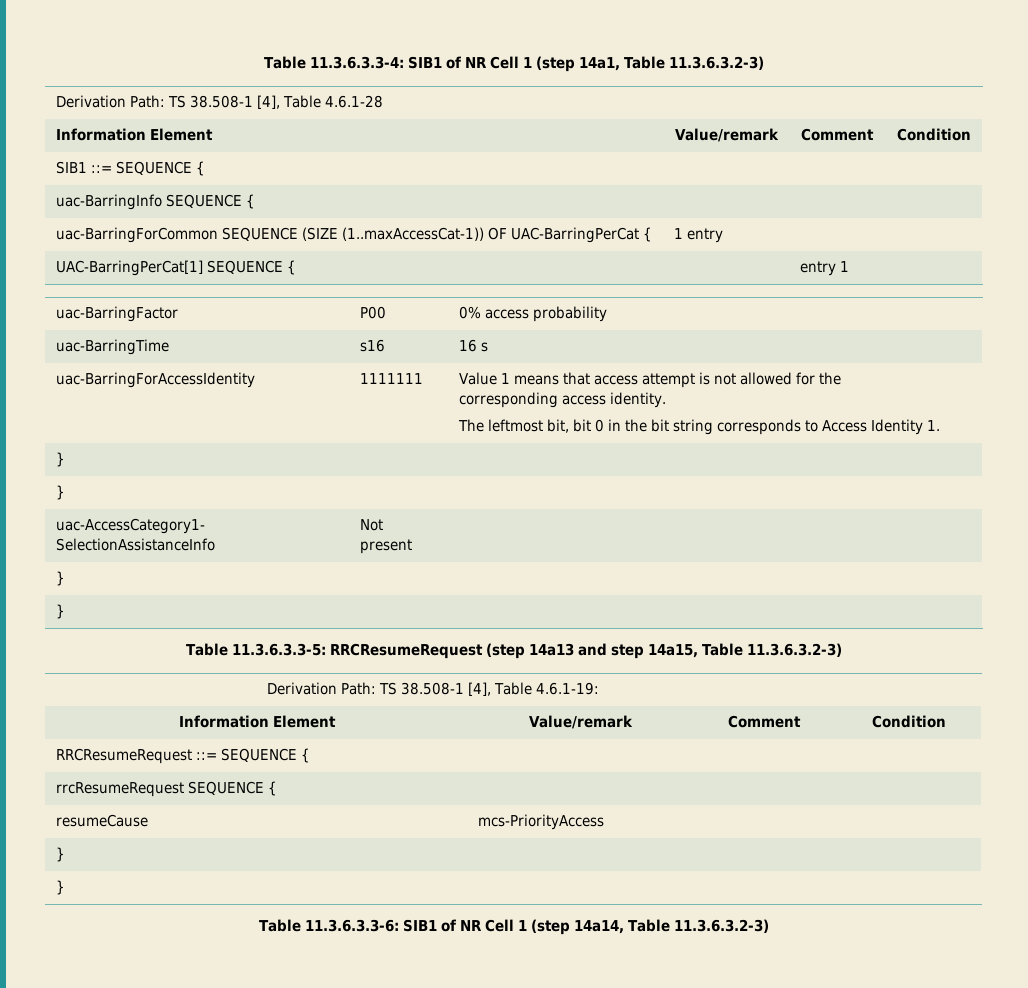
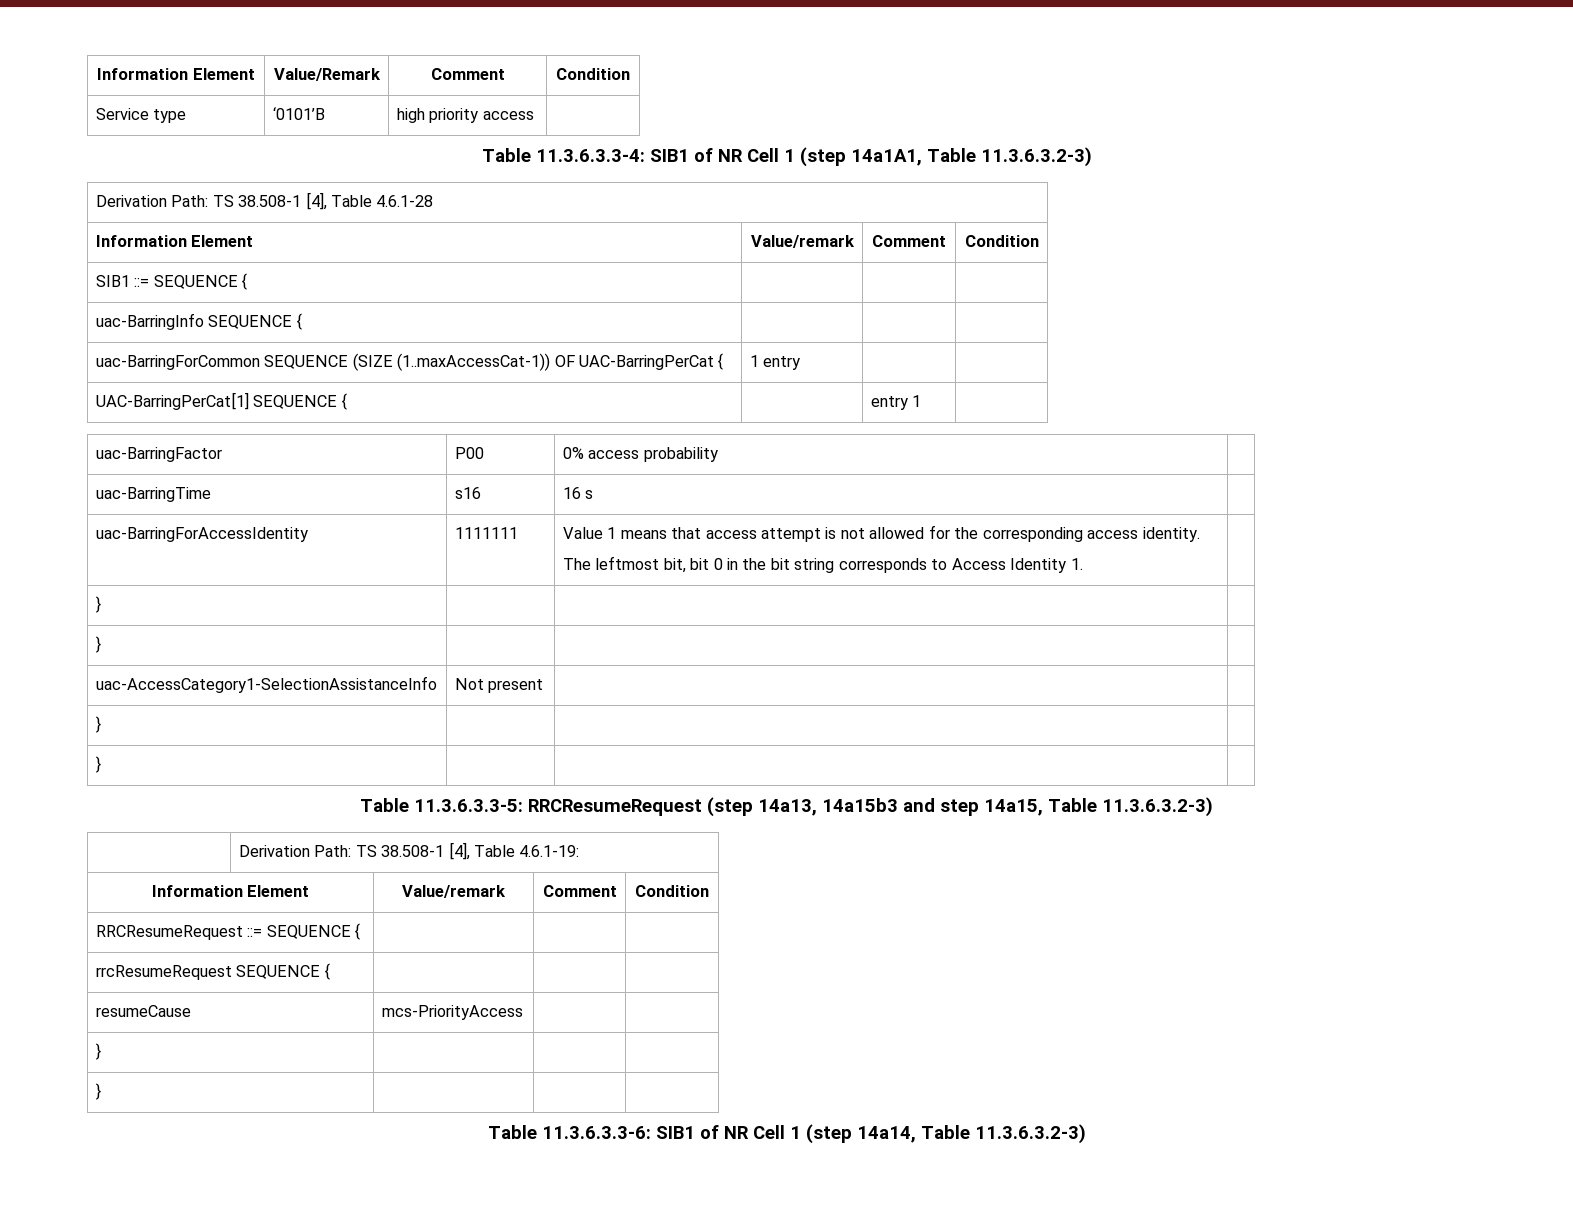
(263, 62) none -> [97,68,255,80] [273,68,381,81] [430,68,505,80] [556,68,630,80] [95,108,187,123] [272,107,325,120] [396,108,534,123] Information Element | Value/Remark | Comment | Condition // Service type | ‘0101’B | high priority access | //
[578,57,620,71] 14a1, -> [850,149,922,166] 14a1A1,
[528,643,574,656] 14a13 -> [758,798,898,816] 14a13, 14a15b3

